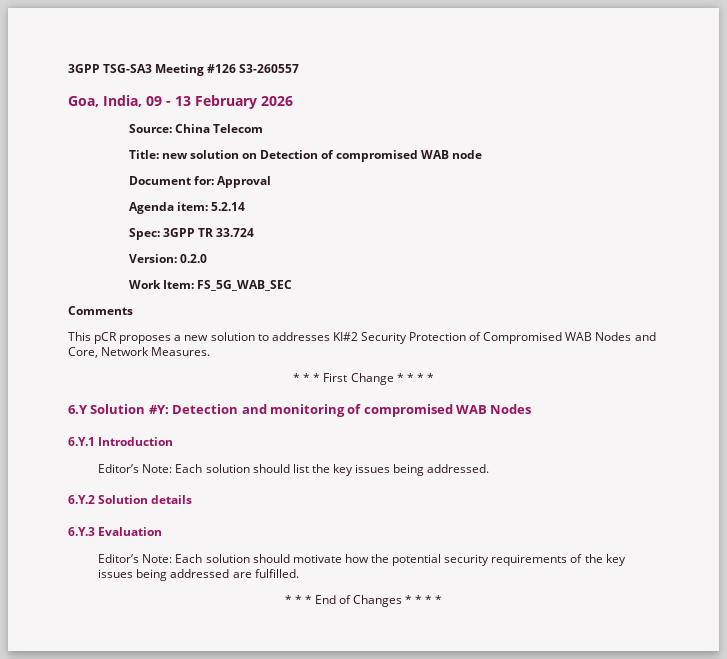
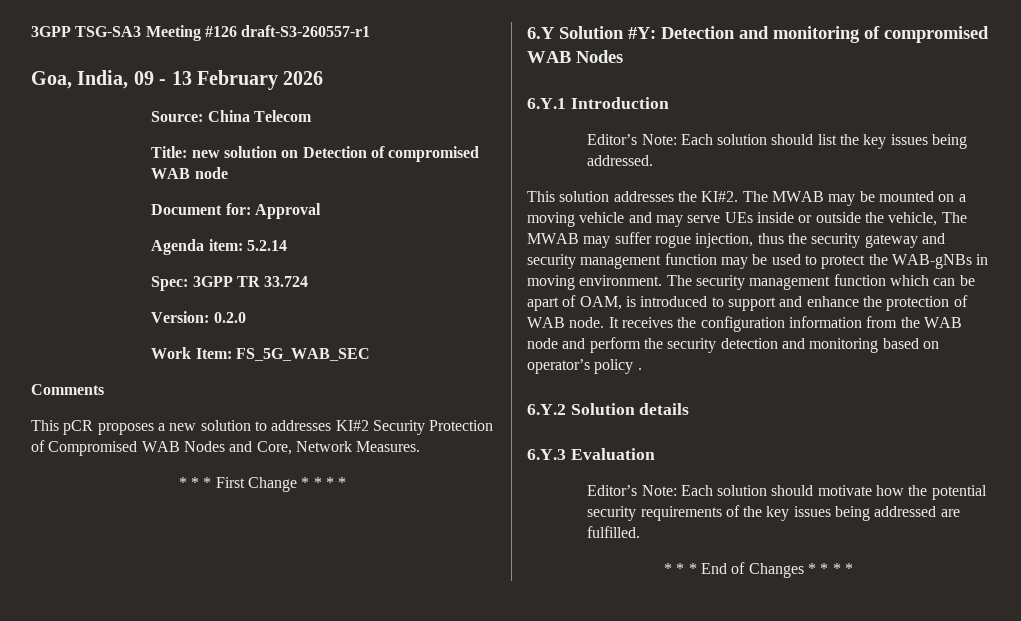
[239,64,300,73] S3-260557 -> [241,25,371,37] draft-S3-260557-r1
(490, 468) none -> [527,191,966,206] [527,212,967,227] [527,232,945,248] [527,253,989,269] [527,274,975,290] [527,295,968,311] [527,316,962,332] [527,337,939,353] [527,359,642,374] // This solution addresses the KI#2. The MWAB may be mounted on a moving vehicle and may serve UEs inside or outside the vehicle, The MWAB may suffer rogue injection, thus the security gateway and security management function may be used to protect the WAB-gNBs in moving environment. The security management function which can be apart of OAM, is introduced to support and enhance the protection of WAB node. It receives the configuration information from the WAB node and perform the security detection and monitoring based on operator’s policy .

